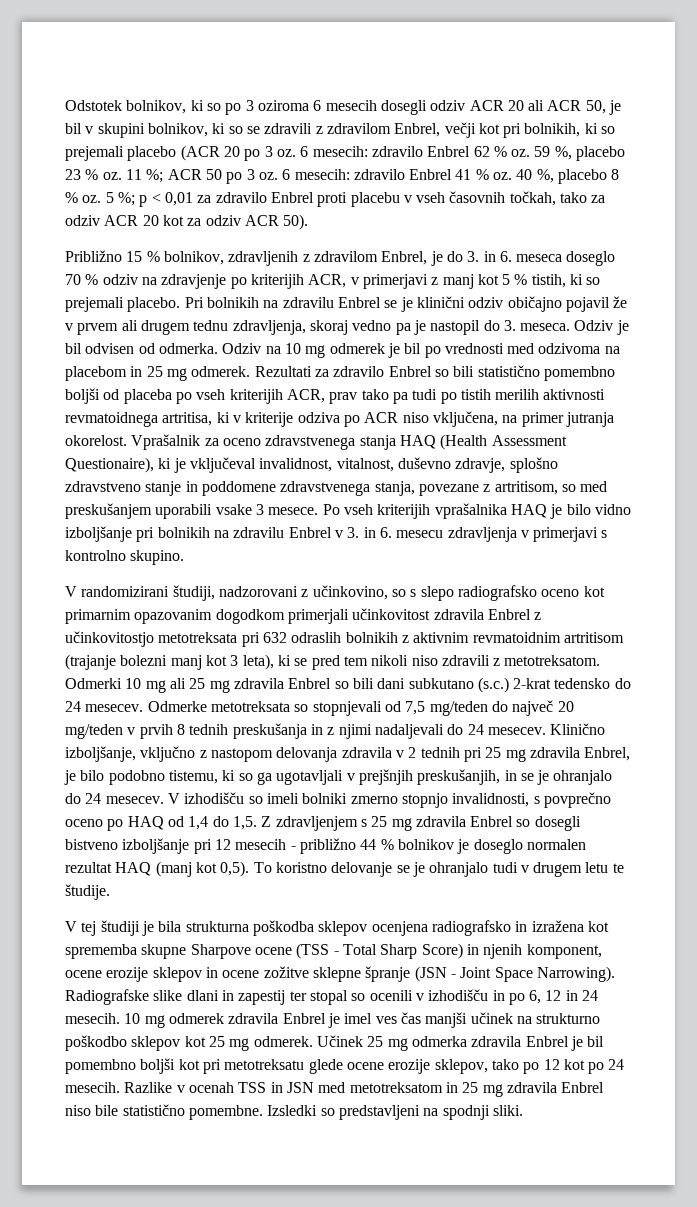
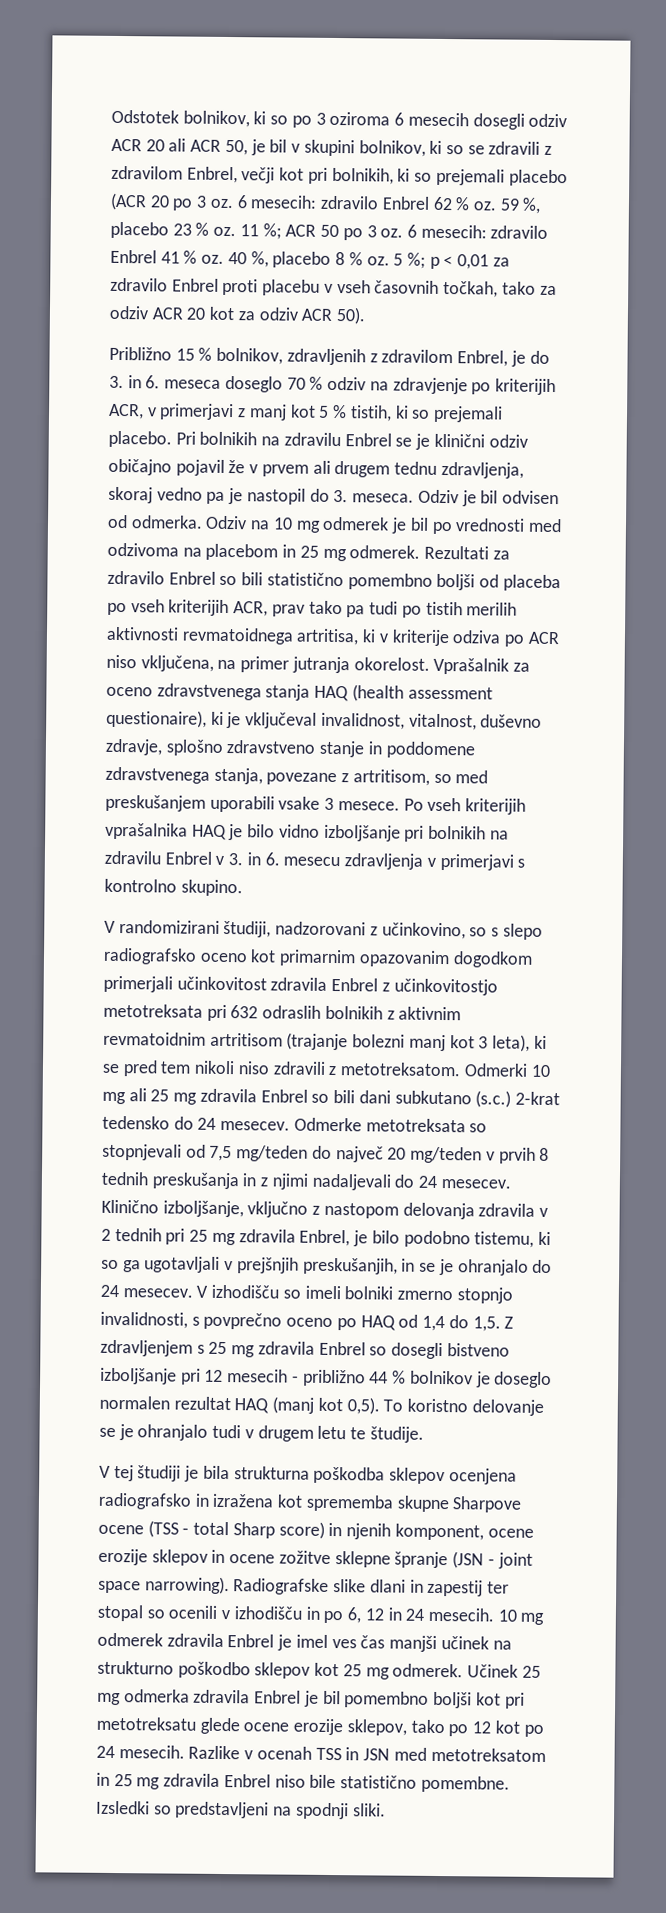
[440,434,567,450] [65,457,154,473] (Health Assessment Questionaire), -> [351,684,493,702] [106,709,207,728] (health assessment questionaire),
[342,943,463,959] Total Sharp Score) -> [193,1521,325,1539] total Sharp score)
[460,966,615,982] Joint Space Narrowing). -> [497,1552,533,1569] [98,1576,230,1595] joint space narrowing).

